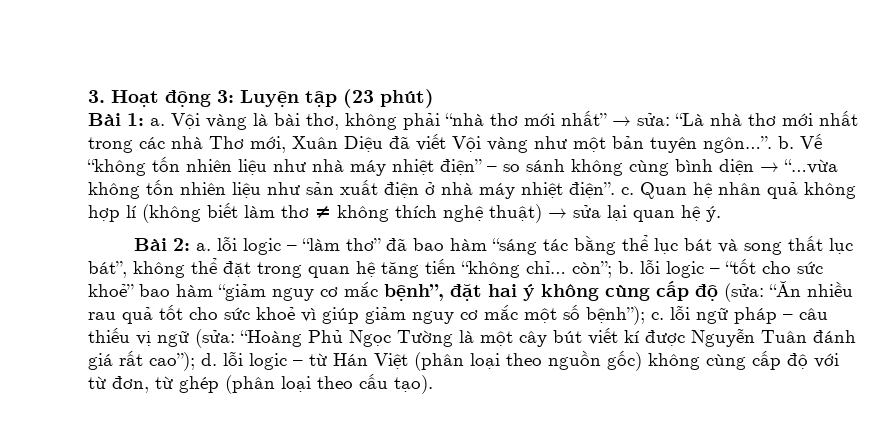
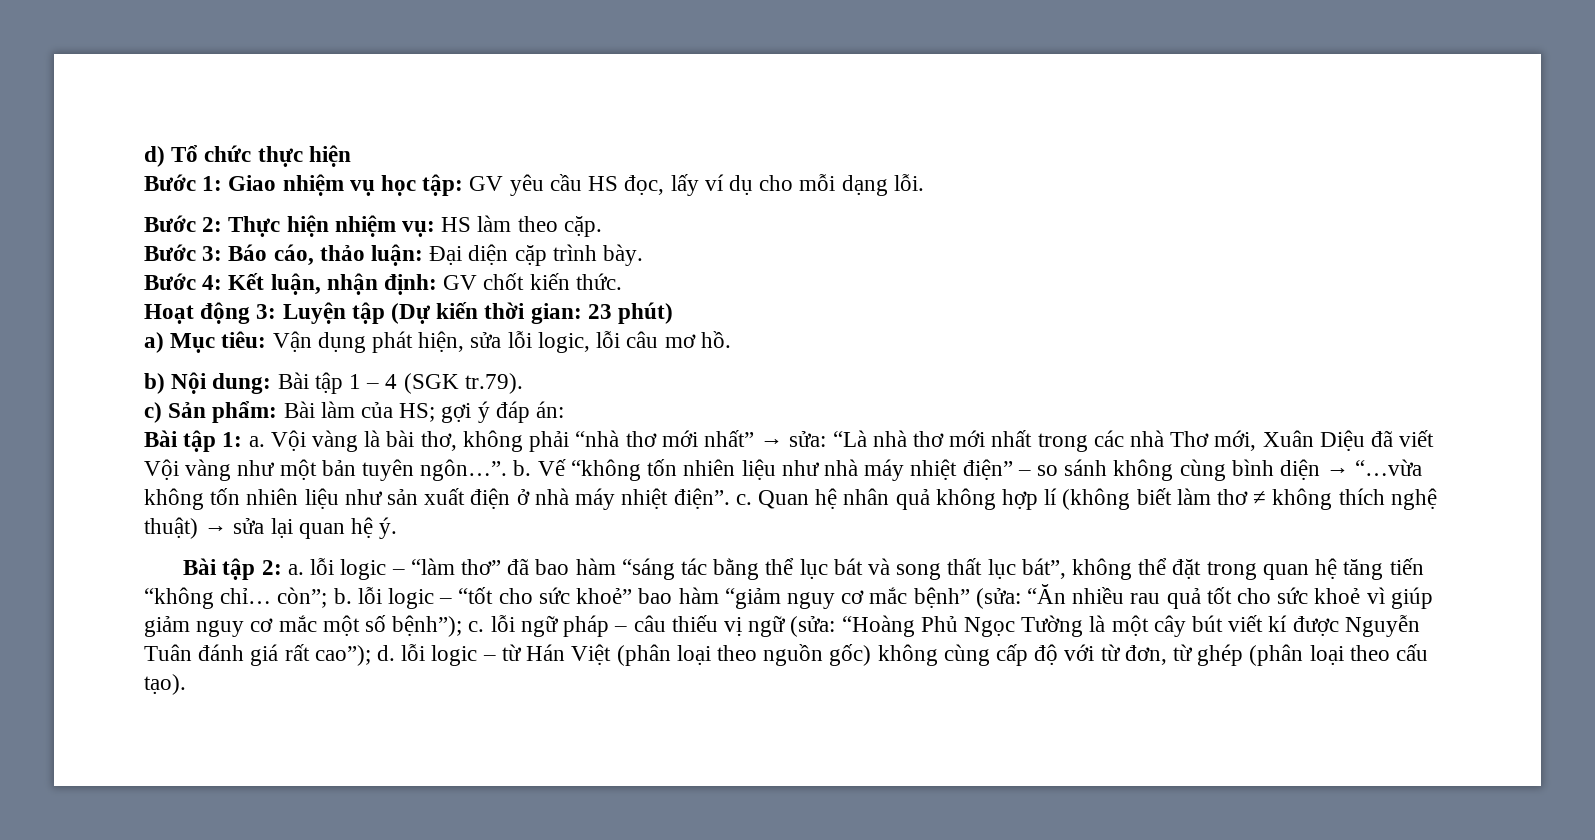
[88,90,105,103] 3. -> [144,145,351,167] [144,174,924,196] [144,215,602,237] [144,244,644,266] [144,273,622,295] d) Tổ chức thực hiện // Bước 1: Giao nhiệm vụ học tập: GV yêu cầu HS đọc, lấy ví dụ cho mỗi dạng lỗi. // Bước 2: Thực hiện nhiệm vụ: HS làm theo cặp. // Bước 3: Báo cáo, thảo luận: Đại diện cặp trình bày. // Bước 4: Kết luận, nhận định: GV chốt kiến thức. //
[343,89,434,108] [88,113,121,126] (23 phút) // Bài -> [391,302,674,324] [144,331,731,353] [144,372,523,394] [144,401,565,423] [144,430,217,452] (Dự kiến thời gian: 23 phút) // a) Mục tiêu: Vận dụng phát hiện, sửa lỗi logic, lỗi câu mơ hồ. // b) Nội dung: Bài tập 1 – 4 (SGK tr.79). // c) Sản phẩm: Bài làm của HS; gợi ý đáp án: // Bài tập
(167, 244) none -> [222,558,256,580] tập
[384,281,718,301] bệnh”, đặt hai ý không cùng cấp độ -> [913,587,970,608] bệnh”

